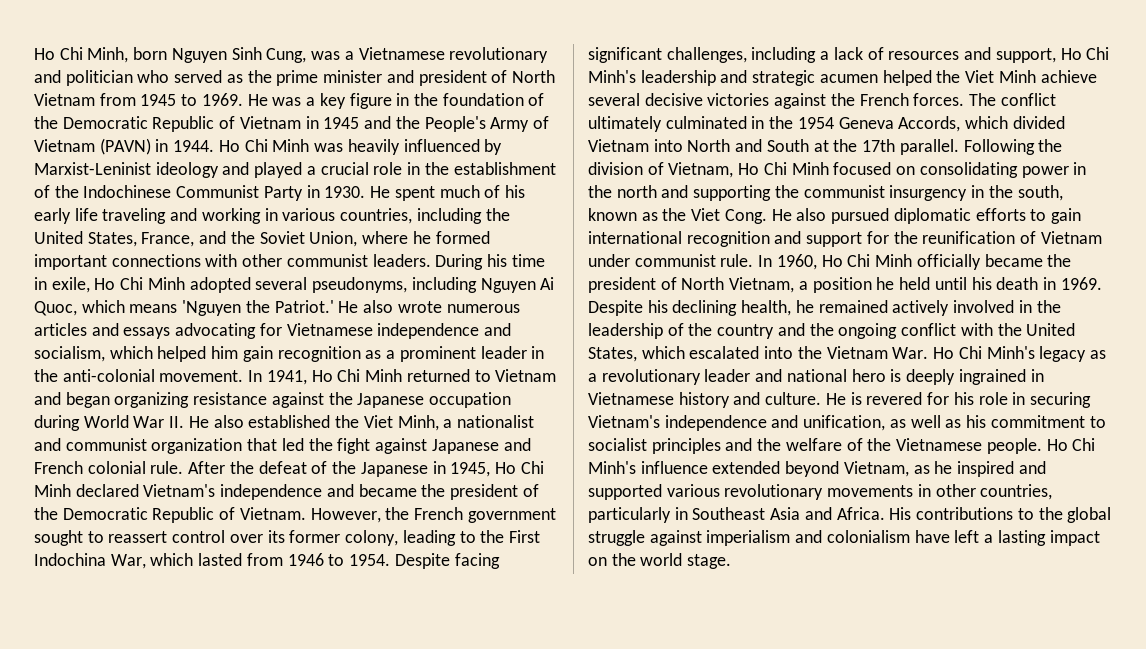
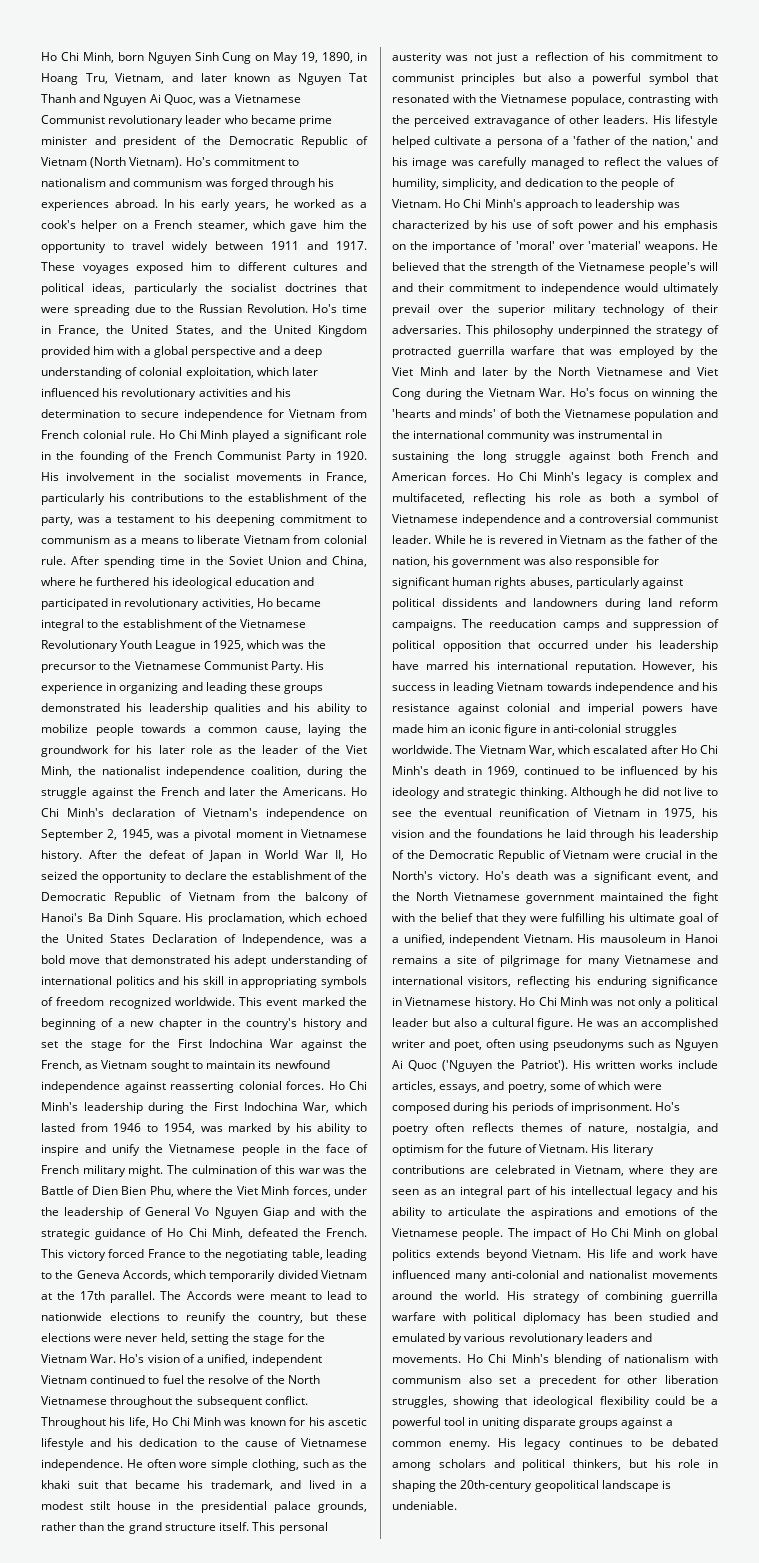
[266,47,549,63] [34,70,272,86] Cung, was a Vietnamese revolutionary and politician who served as the -> [222,52,367,64] [41,73,367,85] [41,94,301,106] [41,115,296,127] Cung on May 19, 1890, in Hoang Tru, Vietnam, and later known as Nguyen Tat Thanh and Nguyen Ai Quoc, was a Vietnamese Communist revolutionary leader who became
[511,70,555,83] [34,93,545,109] [34,116,549,132] [34,138,503,155] [34,162,250,178] North Vietnam from 1945 to 1969. He was a key figure in the foundation of the Democratic Republic of Vietnam in 1945 and the People's Army of Vietnam (PAVN) in 1944. Ho Chi Minh was heavily influenced by Marxist-Leninist ideology and -> [202,136,369,148] [41,157,300,168] [41,178,335,190] [41,199,367,211] [41,220,367,232] [41,241,367,253] [41,262,367,274] [41,283,368,295] [41,304,367,316] [41,325,367,337] [41,346,322,358] [41,367,319,379] [41,388,292,400] [41,409,367,421] [41,430,229,439] the Democratic Republic of Vietnam (North Vietnam). Ho's commitment to nationalism and communism was forged through his experiences abroad. In his early years, he worked as a cook's helper on a French steamer, which gave him the opportunity to travel widely between 1911 and 1917. These voyages exposed him to different cultures and political ideas, particularly the socialist doctrines that were spreading due to the Russian Revolution. Ho's time in France, the United States, and the United Kingdom provided him with a global perspective and a deep understanding of colonial exploitation, which later influenced his revolutionary activities and his determination to secure independence for Vietnam from French colonial rule. Ho Chi Minh
[320,162,369,175] crucial -> [284,430,342,442] significant
[453,162,556,175] [34,185,525,201] [34,208,510,224] [34,231,490,247] [34,254,545,270] [34,277,555,293] [34,300,520,316] [34,323,512,339] [34,346,545,362] [34,369,557,385] [34,392,512,408] [34,415,534,431] [34,438,531,454] [34,461,544,477] [34,484,539,500] [34,507,556,523] [34,530,476,546] establishment of the Indochinese Communist Party in 1930. He spent much of his early life traveling and working in various countries, including the United States, France, and the Soviet Union, where he formed important connections with other communist leaders. During his time in exile, Ho Chi Minh adopted several pseudonyms, including Nguyen Ai Quoc, which means 'Nguyen the Patriot.' He also wrote numerous articles and essays advocating for Vietnamese independence and socialism, which helped him gain recognition as a prominent leader in the anti-colonial movement. In 1941, Ho Chi Minh returned to Vietnam and began organizing resistance against the Japanese occupation during World War II. He also established the Viet Minh, a nationalist and communist organization that led the fight against Japanese and French colonial rule. After the defeat of the Japanese in 1945, Ho Chi Minh declared Vietnam's independence and became the president of the Democratic Republic of Vietnam. However, the French government sought to reassert control over its former colony, leading to -> [79,451,367,463] [41,472,367,483] [41,493,367,505] [41,514,367,526] [41,535,367,544] [41,556,367,568] [41,577,315,589] [41,598,322,610] [41,619,307,631] [41,640,326,652] [41,661,325,673] [41,682,324,694] [41,703,367,715] [41,724,367,736] [41,745,367,757] [41,766,367,778] [41,787,367,799] [41,808,367,820] [41,829,367,841] [41,850,367,862] [41,871,367,883] [41,892,368,904] [41,913,367,925] [41,934,367,946] [41,955,368,967] [41,976,368,988] [41,997,367,1009] [41,1018,367,1030] [41,1039,367,1051] [41,1060,330,1072] [41,1081,367,1093] [41,1102,185,1114] founding of the French Communist Party in 1920. His involvement in the socialist movements in France, particularly his contributions to the establishment of the party, was a testament to his deepening commitment to communism as a means to liberate Vietnam from colonial rule. After spending time in the Soviet Union and China, where he furthered his ideological education and participated in revolutionary activities, Ho became integral to the establishment of the Vietnamese Revolutionary Youth League in 1925, which was the precursor to the Vietnamese Communist Party. His experience in organizing and leading these groups demonstrated his leadership qualities and his ability to mobilize people towards a common cause, laying the groundwork for his later role as the leader of the Viet Minh, the nationalist independence coalition, during the struggle against the French and later the Americans. Ho Chi Minh's declaration of Vietnam's independence on September 2, 1945, was a pivotal moment in Vietnamese history. After the defeat of Japan in World War II, Ho seized the opportunity to declare the establishment of the Democratic Republic of Vietnam from the balcony of Hanoi's Ba Dinh Square. His proclamation, which echoed the United States Declaration of Independence, was a bold move that demonstrated his adept understanding of international politics and his skill in appropriating symbols of freedom recognized worldwide. This event marked the beginning of a new chapter in the country's history and set the stage for the First Indochina War against the French, as Vietnam sought to maintain its newfound independence against reasserting colonial forces. Ho Chi Minh's leadership during
[349,553,500,569] [588,47,1110,63] [588,70,1097,86] [588,93,1056,109] [588,116,834,132] 1954. Despite facing significant challenges, including a lack of resources and support, Ho Chi Minh's leadership and strategic acumen helped the Viet Minh achieve several decisive victories against the French forces. The conflict ultimately culminated in the 1954 -> [163,1123,367,1135] [41,1144,368,1156] [41,1165,367,1177] [41,1186,367,1197] [41,1207,367,1219] [41,1228,367,1240] [41,1249,367,1261] [41,1270,74,1279] 1954, was marked by his ability to inspire and unify the Vietnamese people in the face of French military might. The culmination of this war was the Battle of Dien Bien Phu, where the Viet Minh forces, under the leadership of General Vo Nguyen Giap and with the strategic guidance of Ho Chi Minh, defeated the French. This victory forced France to the negotiating table, leading to the
(1009, 122) none -> [209,1270,276,1282] temporarily
[653,139,1063,155] [588,162,1087,178] [588,185,1063,201] [588,208,1081,224] [588,231,1102,247] [588,254,1072,270] [588,277,1102,293] [588,300,1061,316] [588,323,1076,339] [588,346,1106,362] [588,369,1044,385] [588,392,1091,408] [588,415,1106,431] [588,438,1096,454] [588,461,1046,477] [588,484,1053,500] [588,507,1112,523] [588,530,1100,546] [588,553,732,569] into North and South at the 17th parallel. Following the division of Vietnam, Ho Chi Minh focused on consolidating power in the north and supporting the communist insurgency in the south, known as the Viet Cong. He also pursued diplomatic efforts to gain international recognition and support for the reunification of Vietnam under communist rule. In 1960, Ho Chi Minh officially became the president of North Vietnam, a position he held until his death in 1969. Despite his declining health, he remained actively involved in the leadership of the country and the ongoing conflict with the United States, which escalated into the Vietnam War. Ho Chi Minh's legacy as a revolutionary leader and national hero is deeply ingrained in Vietnamese history and culture. He is revered for his role in securing Vietnam's independence and unification, as well as his commitment to socialist principles and the welfare of the Vietnamese people. Ho Chi Minh's influence extended beyond Vietnam, as he inspired and supported various revolutionary movements in other countries, particularly in Southeast Asia and Africa. His contributions to the global struggle against imperialism and colonialism have left a lasting impact on the world stage. -> [41,1291,367,1303] [41,1312,367,1324] [41,1333,325,1345] [41,1354,322,1366] [41,1375,320,1384] [41,1396,308,1408] [41,1417,367,1429] [41,1438,367,1450] [41,1459,367,1471] [41,1480,367,1491] [41,1501,367,1513] [41,1522,328,1534] [392,52,718,64] [392,73,718,85] [392,94,718,106] [392,115,718,127] [392,136,718,148] [392,157,719,169] [392,178,675,190] [392,199,680,211] [392,220,718,232] [392,241,718,253] [392,262,718,274] [392,283,719,295] [392,304,718,316] [392,325,719,337] [392,346,718,358] [392,367,718,379] [392,388,718,400] [392,409,718,421] [392,430,663,442] [392,451,718,463] [392,472,718,484] [392,493,719,505] [392,514,718,526] [392,535,718,544] [392,556,660,568] [392,577,684,589] [392,598,718,610] [392,619,719,631] [392,640,718,652] [392,661,718,673] [392,682,718,694] [392,703,718,715] [392,724,677,736] [392,745,718,756] [392,766,718,778] [392,787,718,799] [392,808,718,819] [392,829,718,841] [392,850,718,862] [392,871,718,883] [392,892,718,904] [392,913,719,925] [392,934,718,946] [392,955,718,967] [392,976,718,988] [392,997,718,1009] [392,1018,718,1030] [392,1039,718,1051] [392,1060,718,1072] [392,1081,662,1093] [392,1102,681,1114] [392,1123,718,1135] [392,1144,654,1156] [392,1165,718,1177] [392,1186,718,1198] [392,1207,718,1219] [392,1228,718,1240] [392,1249,718,1261] [392,1270,718,1282] [392,1291,718,1303] [392,1312,718,1324] [392,1333,653,1345] [392,1354,718,1366] [392,1375,718,1387] [392,1396,718,1408] [392,1417,673,1429] [392,1438,718,1450] [392,1459,718,1471] [392,1480,672,1492] [392,1501,457,1510] at the 17th parallel. The Accords were meant to lead to nationwide elections to reunify the country, but these elections were never held, setting the stage for the Vietnam War. Ho's vision of a unified, independent Vietnam continued to fuel the resolve of the North Vietnamese throughout the subsequent conflict. Throughout his life, Ho Chi Minh was known for his ascetic lifestyle and his dedication to the cause of Vietnamese independence. He often wore simple clothing, such as the khaki suit that became his trademark, and lived in a modest stilt house in the presidential palace grounds, rather than the grand structure itself. This personal austerity was not just a reflection of his commitment to communist principles but also a powerful symbol that resonated with the Vietnamese populace, contrasting with the perceived extravagance of other leaders. His lifestyle helped cultivate a persona of a 'father of the nation,' and his image was carefully managed to reflect the values of humility, simplicity, and dedication to the people of Vietnam. Ho Chi Minh's approach to leadership was characterized by his use of soft power and his emphasis on the importance of 'moral' over 'material' weapons. He believed that the strength of the Vietnamese people's will and their commitment to independence would ultimately prevail over the superior military technology of their adversaries. This philosophy underpinned the strategy of protracted guerrilla warfare that was employed by the Viet Minh and later by the North Vietnamese and Viet Cong during the Vietnam War. Ho's focus on winning the 'hearts and minds' of both the Vietnamese population and the international community was instrumental in sustaining the long struggle against both French and American forces. Ho Chi Minh's legacy is complex and multifaceted, reflecting his role as both a symbol of Vietnamese independence and a controversial communist leader. While he is revered in Vietnam as the father of the nation, his government was also responsible for significant human rights abuses, particularly against political dissidents and landowners during land reform campaigns. The reeducation camps and suppression of political opposition that occurred under his leadership have marred his international reputation. However, his success in leading Vietnam towards independence and his resistance against colonial and imperial powers have made him an iconic figure in anti-colonial struggles worldwide. The Vietnam War, which escalated after Ho Chi Minh's death in 1969, continued to be influenced by his ideology and strategic thinking. Although he did not live to see the eventual reunification of Vietnam in 1975, his vision and the foundations he laid through his leadership of the Democratic Republic of Vietnam were crucial in the North's victory. Ho's death was a significant event, and the North Vietnamese government maintained the fight with the belief that they were fulfilling his ultimate goal of a unified, independent Vietnam. His mausoleum in Hanoi remains a site of pilgrimage for many Vietnamese and international visitors, reflecting his enduring significance in Vietnamese history. Ho Chi Minh was not only a political leader but also a cultural figure. He was an accomplished writer and poet, often using pseudonyms such as Nguyen Ai Quoc ('Nguyen the Patriot'). His written works include articles, essays, and poetry, some of which were composed during his periods of imprisonment. Ho's poetry often reflects themes of nature, nostalgia, and optimism for the future of Vietnam. His literary contributions are celebrated in Vietnam, where they are seen as an integral part of his intellectual legacy and his ability to articulate the aspirations and emotions of the Vietnamese people. The impact of Ho Chi Minh on global politics extends beyond Vietnam. His life and work have influenced many anti-colonial and nationalist movements around the world. His strategy of combining guerrilla warfare with political diplomacy has been studied and emulated by various revolutionary leaders and movements. Ho Chi Minh's blending of nationalism with communism also set a precedent for other liberation struggles, showing that ideological flexibility could be a powerful tool in uniting disparate groups against a common enemy. His legacy continues to be debated among scholars and political thinkers, but his role in shaping the 20th-century geopolitical landscape is undeniable.

